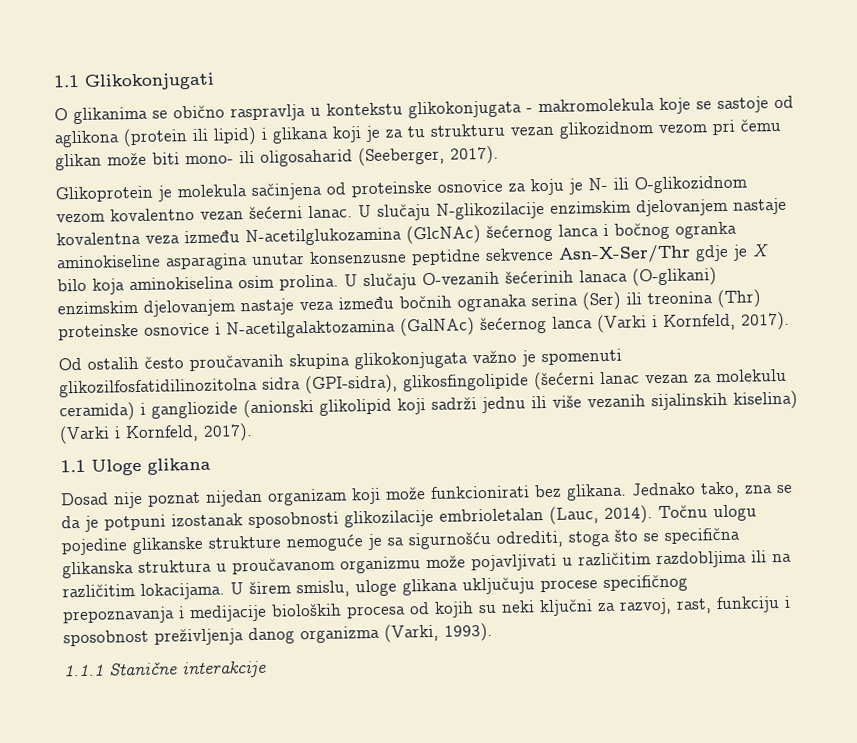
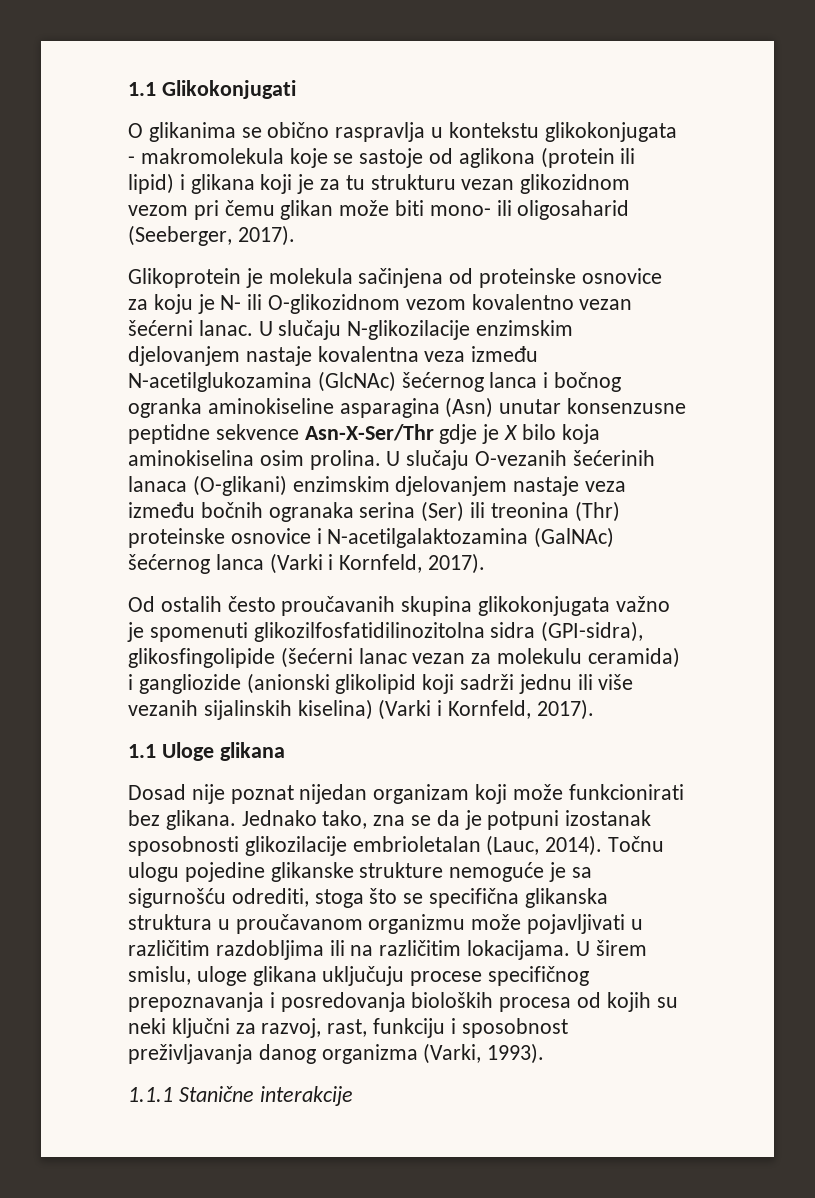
(248, 262) none -> [445,397,494,418] (Asn)
[189,604,267,623] medijacije -> [280,992,406,1012] posredovanja
[154,628,244,646] preživljenja -> [128,1044,253,1064] preživljavanja

